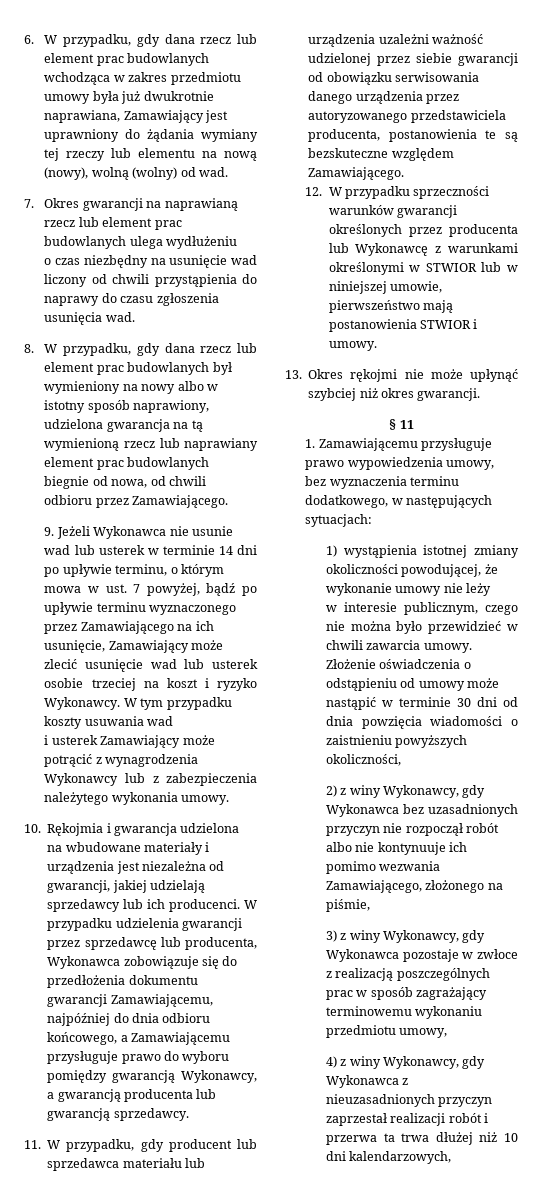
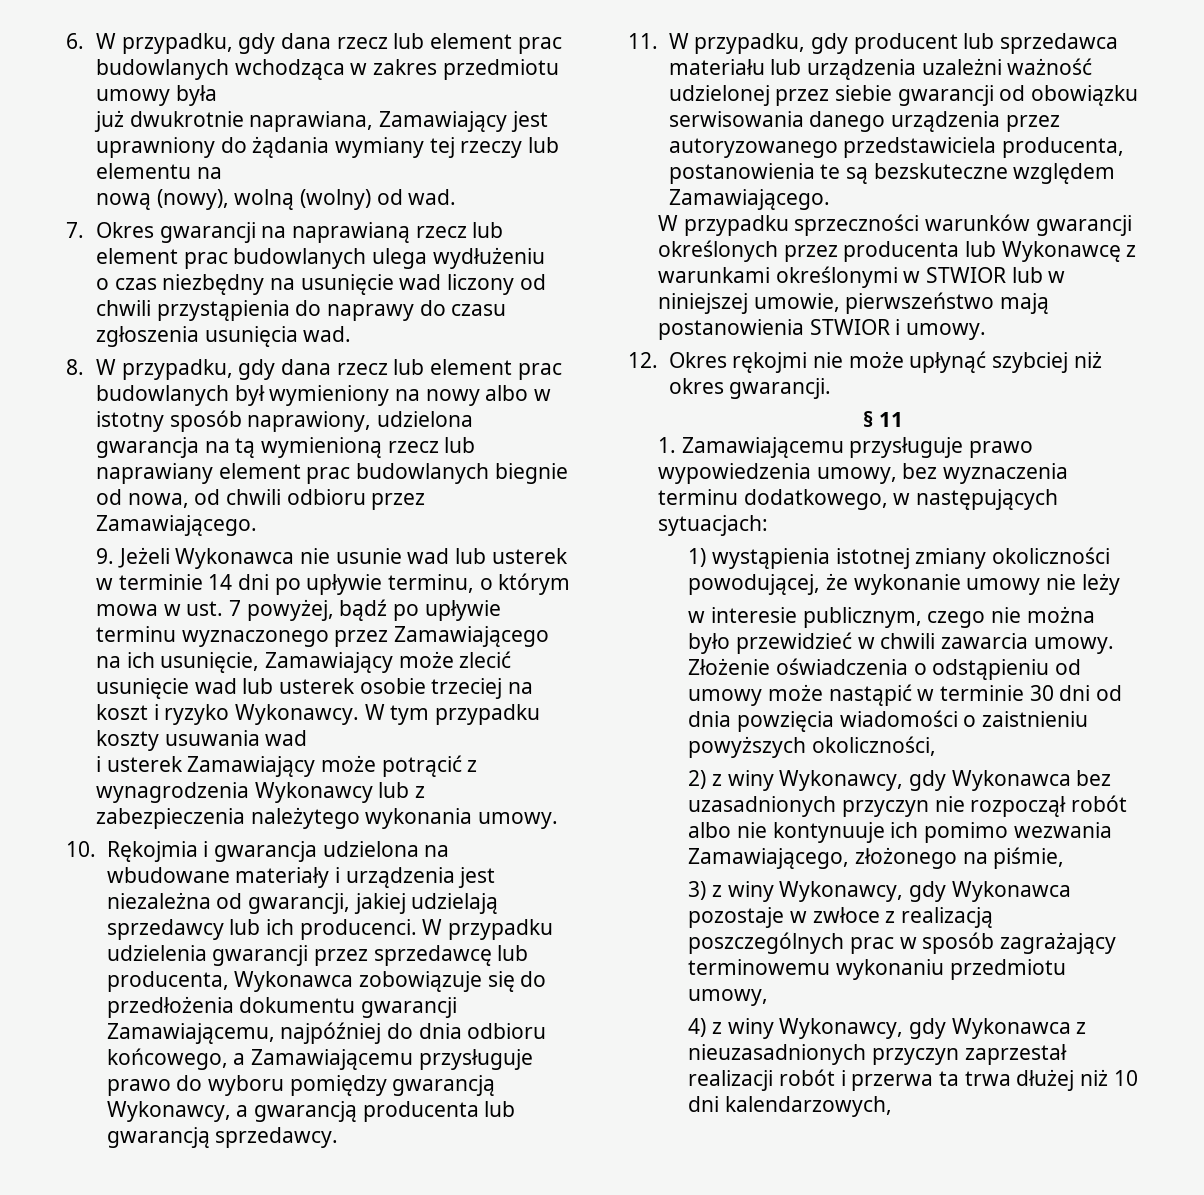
(119, 97) none -> (217, 95) //
(218, 154) none -> (222, 173) //
[305,187,323,196] 12. -> (830, 199) none
[285,370,302,379] 13. -> [628,352,658,368] 12.

